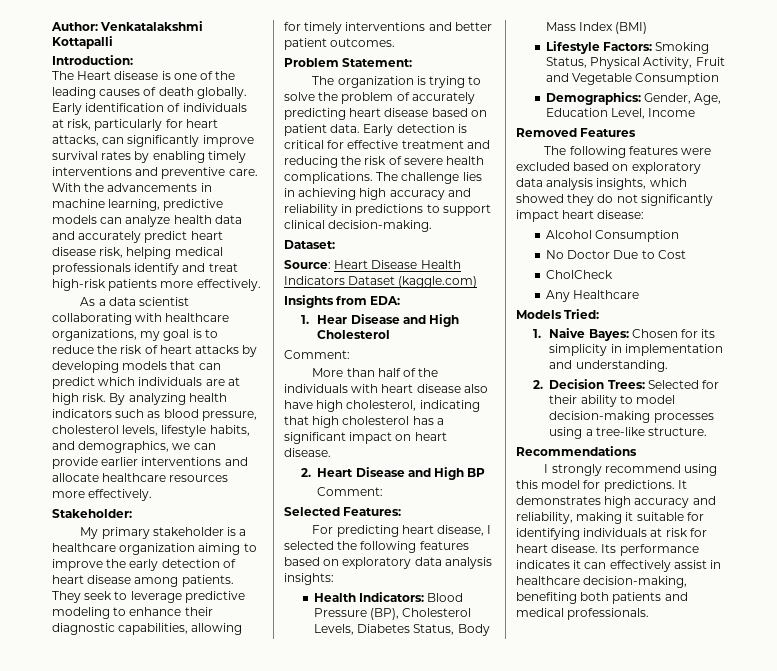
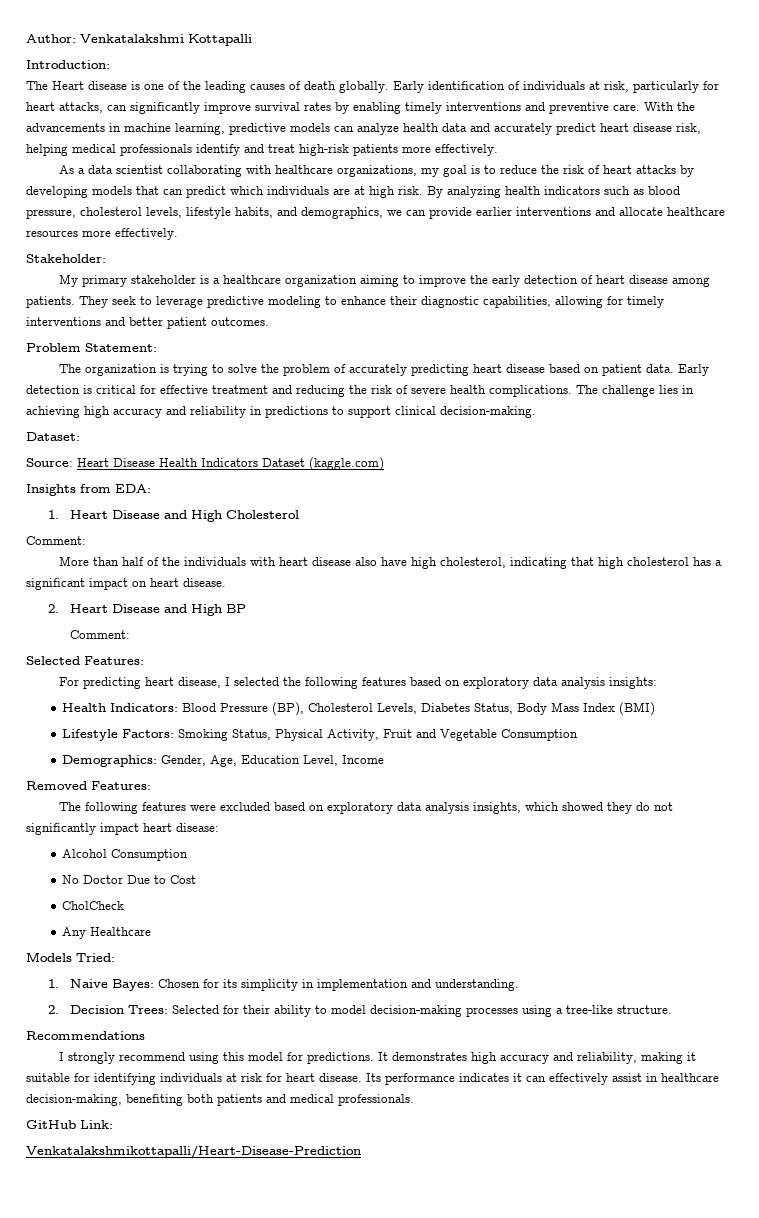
[317,315,348,324] Hear -> [70,510,109,519] Heart
[580,128,637,137] Features -> [91,781,151,790] Features:
(650, 614) none -> [26,1120,113,1129] [26,1145,361,1159] // GitHub Link: // Venkatalakshmikottapalli/Heart-Disease-Prediction

